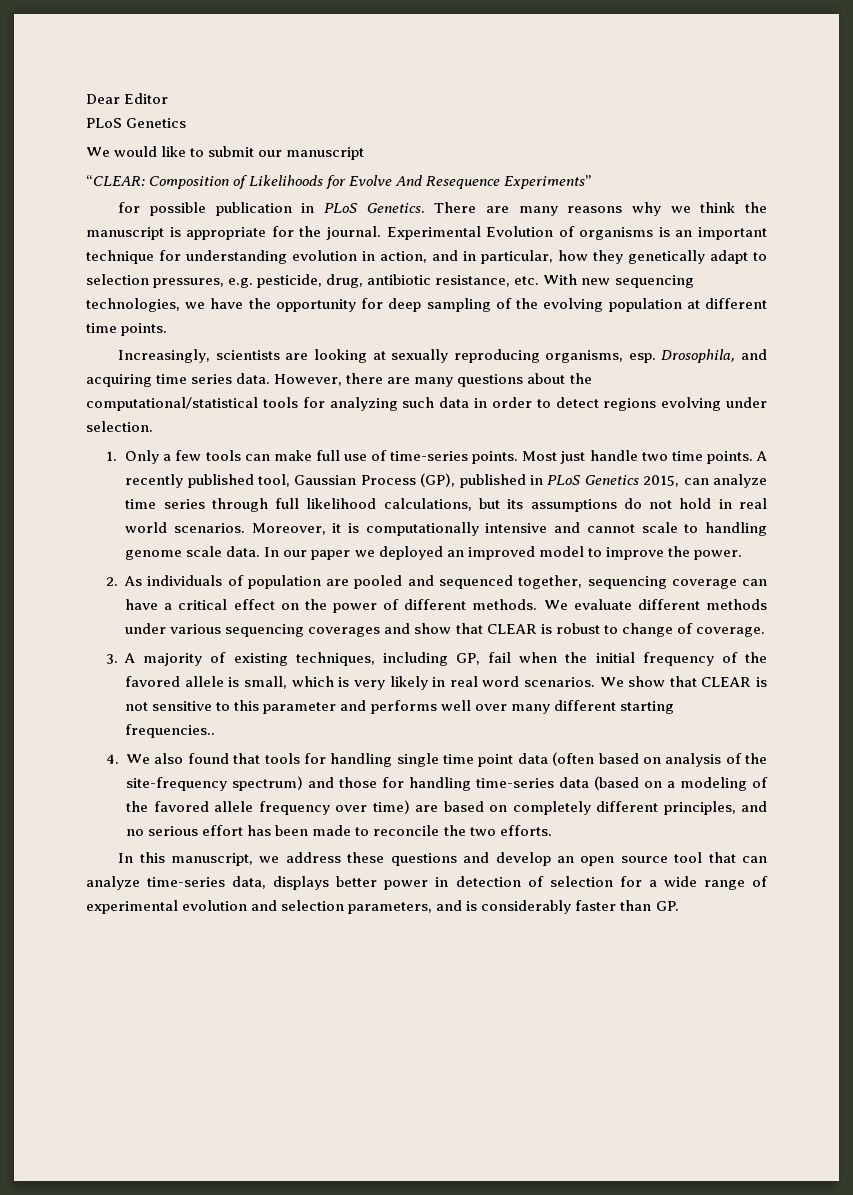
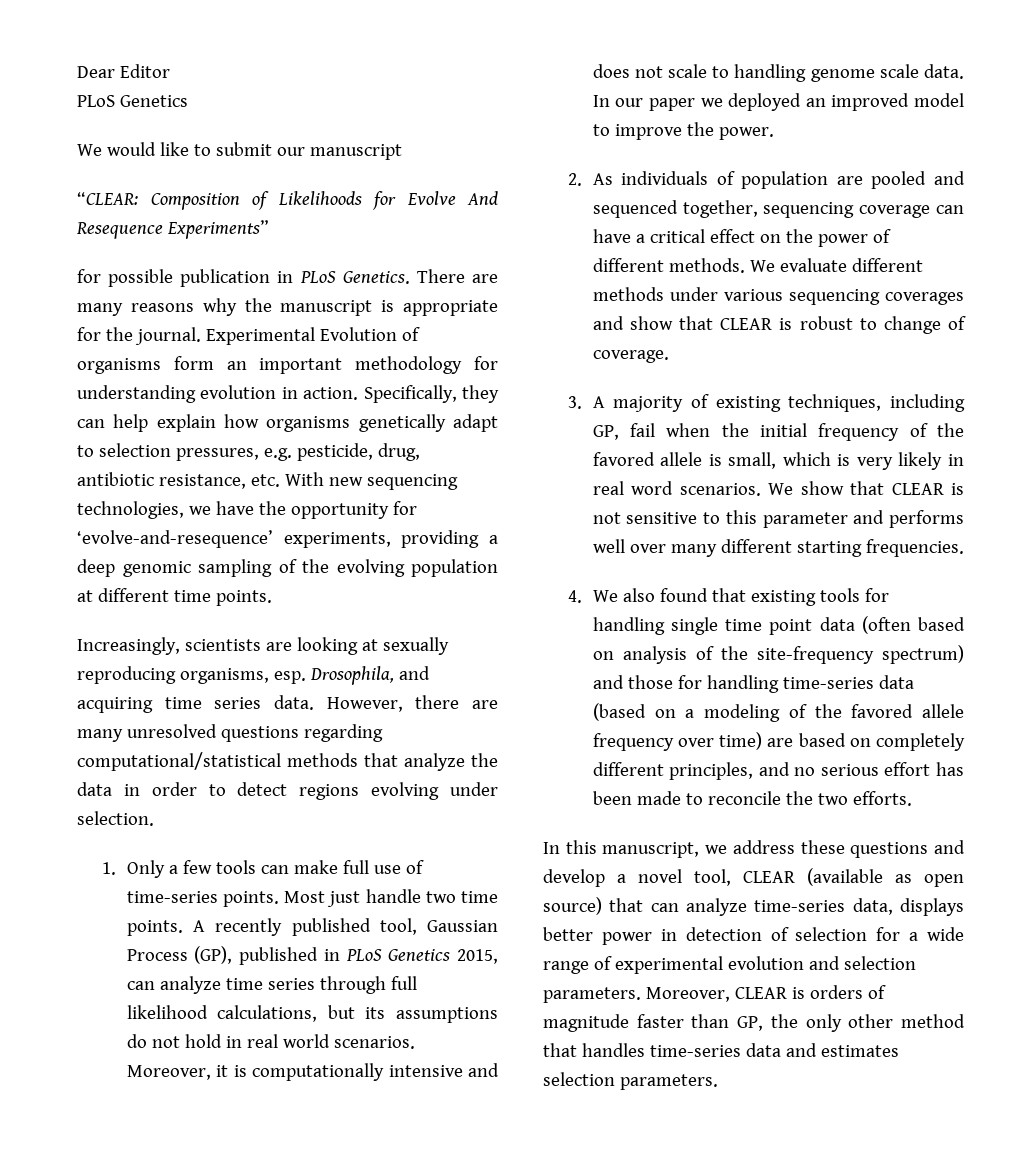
[670,202,736,213] we think -> (237, 307) none
[658,227,670,237] is -> [173,356,214,370] form
[86,250,154,264] technique -> [355,356,463,374] methodology
[380,250,623,264] action, and in particular, how they -> [303,385,499,403] [77,414,351,432] action. Specifically, they can help explain how organisms
[388,298,422,312] deep -> [77,530,498,548] [77,559,191,577] ‘evolve-and-resequence’ experiments, providing a deep genomic
[457,373,592,387] [86,397,435,411] questions about the computational/statistical tools for analyzing such -> [126,724,383,742] [77,752,498,771] unresolved questions regarding computational/statistical methods that analyze the
[586,524,635,533] cannot -> [592,64,663,78] does not
[125,724,216,738] frequencies.. -> [865,539,964,557] frequencies.
(261, 758) none -> [750,590,816,606] existing
[556,852,703,866] an open source tool -> [617,868,964,887] [543,897,602,915] a novel tool, CLEAR (available as open source)
[348,900,680,914] parameters, and is considerably faster than GP. -> [543,985,886,1003] [543,1014,965,1032] [543,1043,899,1057] [543,1072,718,1090] parameters. Moreover, CLEAR is orders of magnitude faster than GP, the only other method that handles time-series data and estimates selection parameters.

